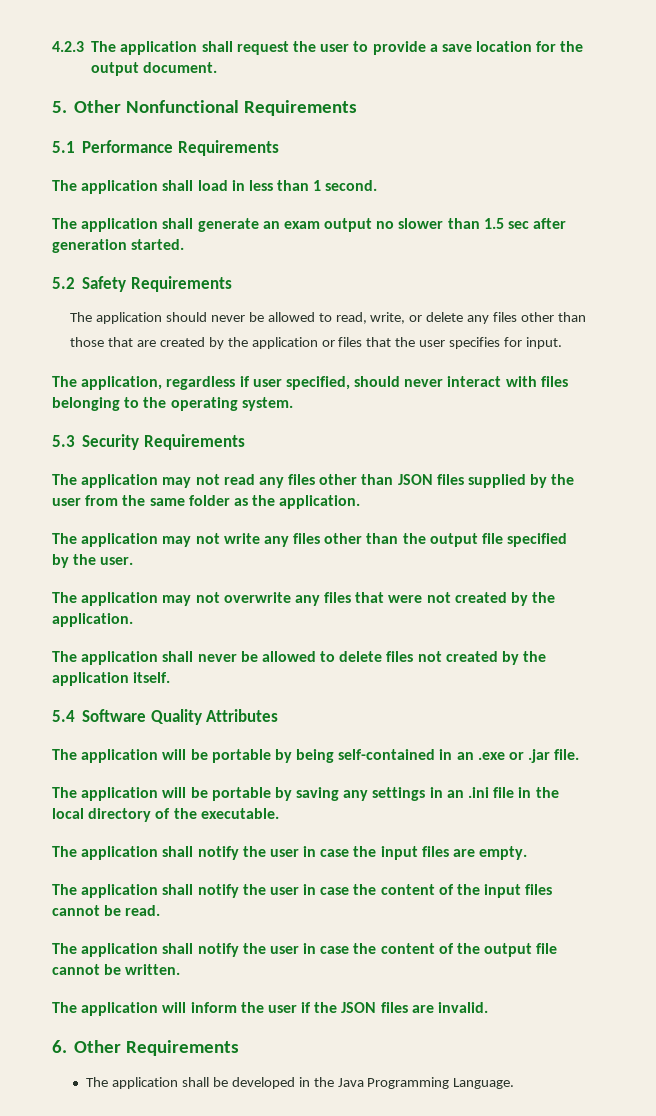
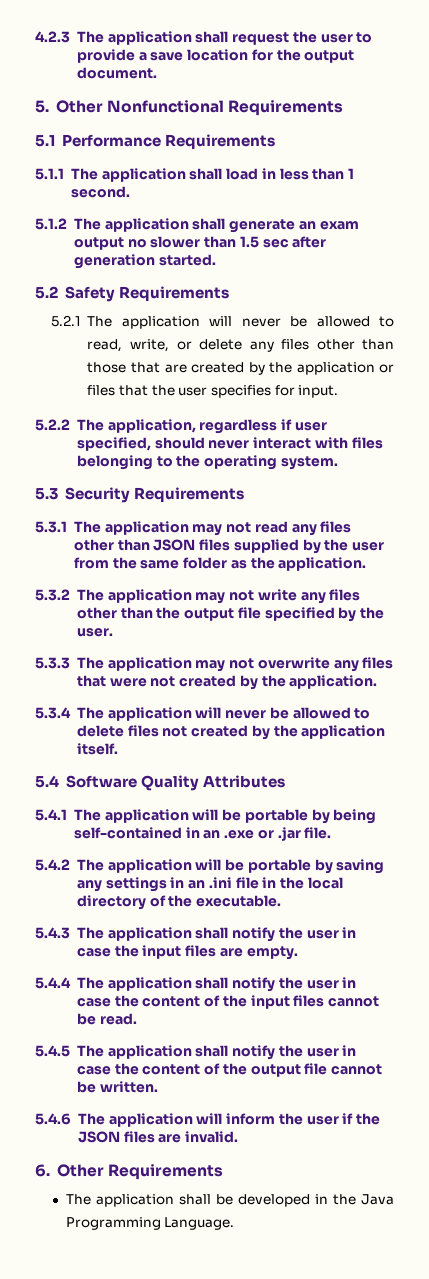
(279, 148) none -> [35,168,64,180] 5.1.1
(378, 185) none -> [35,218,67,230] 5.1.2
[70,312,207,324] The application should -> [50,315,233,329] 5.2.1 The application will
(562, 343) none -> [35,419,70,431] 5.2.2
(245, 442) none -> [35,521,67,533] 5.3.1
(361, 502) none -> [35,589,70,601] 5.3.2
(134, 561) none -> [35,657,70,669] 5.3.3
[52,651,194,665] The application shall -> [35,707,222,721] 5.3.4 The application will
(279, 715) none -> [35,809,67,821] 5.4.1
(580, 754) none -> [35,859,70,871] 5.4.2
(279, 813) none -> [35,927,70,939] 5.4.3
(528, 853) none -> [35,977,71,989] 5.4.4
(161, 910) none -> [35,1045,70,1057] 5.4.5
(181, 969) none -> [35,1113,71,1125] 5.4.6

